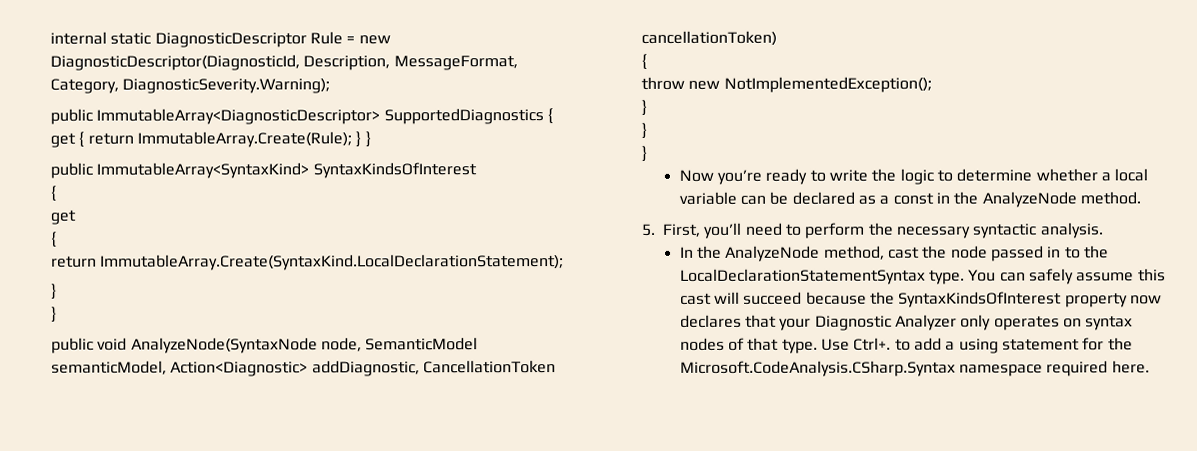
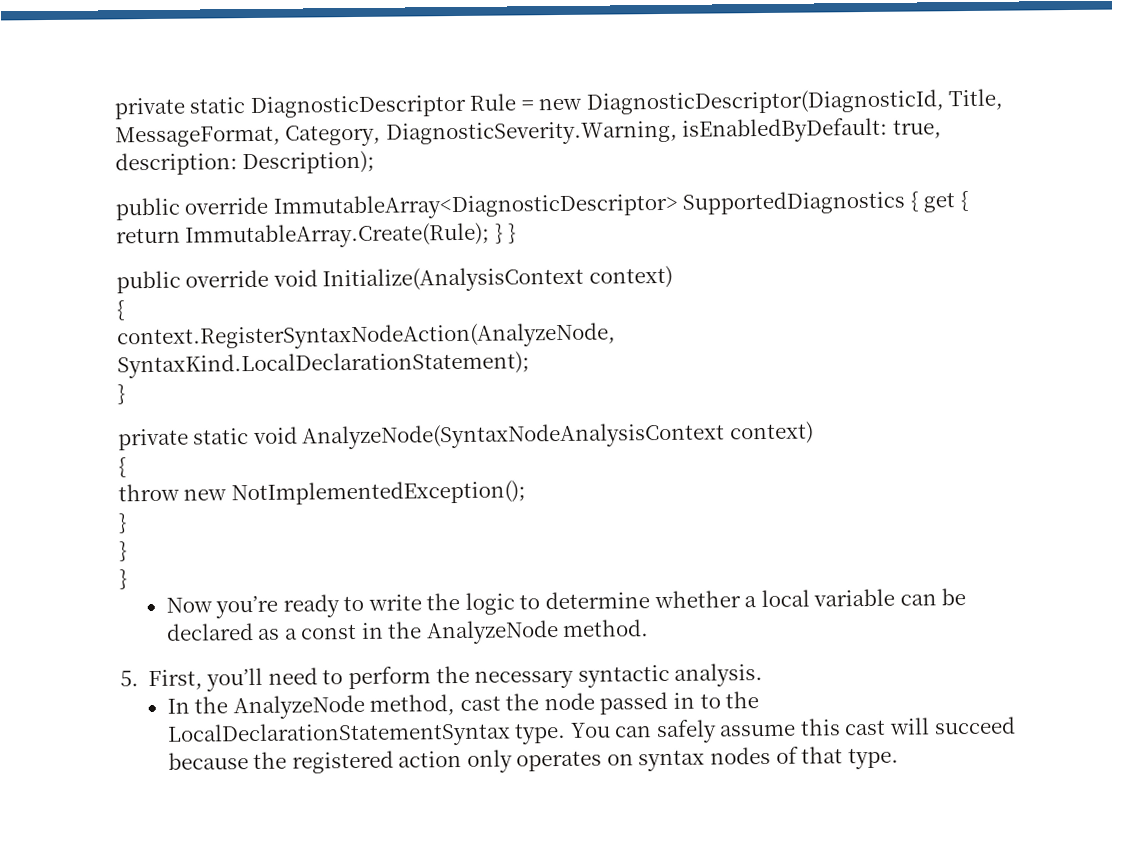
[50,31,108,45] internal -> [113,97,186,120] private
[303,55,391,71] Description, -> [948,88,1004,111] Title,
[122,78,331,94] [50,108,94,125] DiagnosticSeverity.Warning); // public -> [385,117,942,146] [114,150,376,176] [114,196,269,221] DiagnosticSeverity.Warning, isEnabledByDefault: true, description: Description); // public override
[96,162,477,179] [50,185,57,202] [50,209,77,225] [51,231,58,248] [51,254,565,271] [51,283,58,300] [51,306,58,323] [51,337,479,354] [51,360,557,377] [641,30,778,46] ImmutableArray<SyntaxKind> SyntaxKindsOfInterest // { // get // { // return ImmutableArray.Create(SyntaxKind.LocalDeclarationStatement); // } // } // public void AnalyzeNode(SyntaxNode node, SemanticModel semanticModel, Action<Diagnostic> addDiagnostic, CancellationToken cancellationToken) -> [185,265,673,293] [115,300,125,321] [116,322,616,351] [116,351,530,379] [116,384,126,405] [117,421,814,451] override void Initialize(AnalysisContext context) // { // context.RegisterSyntaxNodeAction(AnalyzeNode, SyntaxKind.LocalDeclarationStatement); // } // private static void AnalyzeNode(SyntaxNodeAnalysisContext context)
[898,291,1163,308] [679,314,958,331] SyntaxKindsOfInterest property now declares that your Diagnostic Analyzer -> [291,750,463,774] registered action
[821,337,1133,354] [679,360,1150,377] Use Ctrl+. to add a using statement for the Microsoft.CodeAnalysis.CSharp.Syntax namespace required here. -> (899, 758) none

